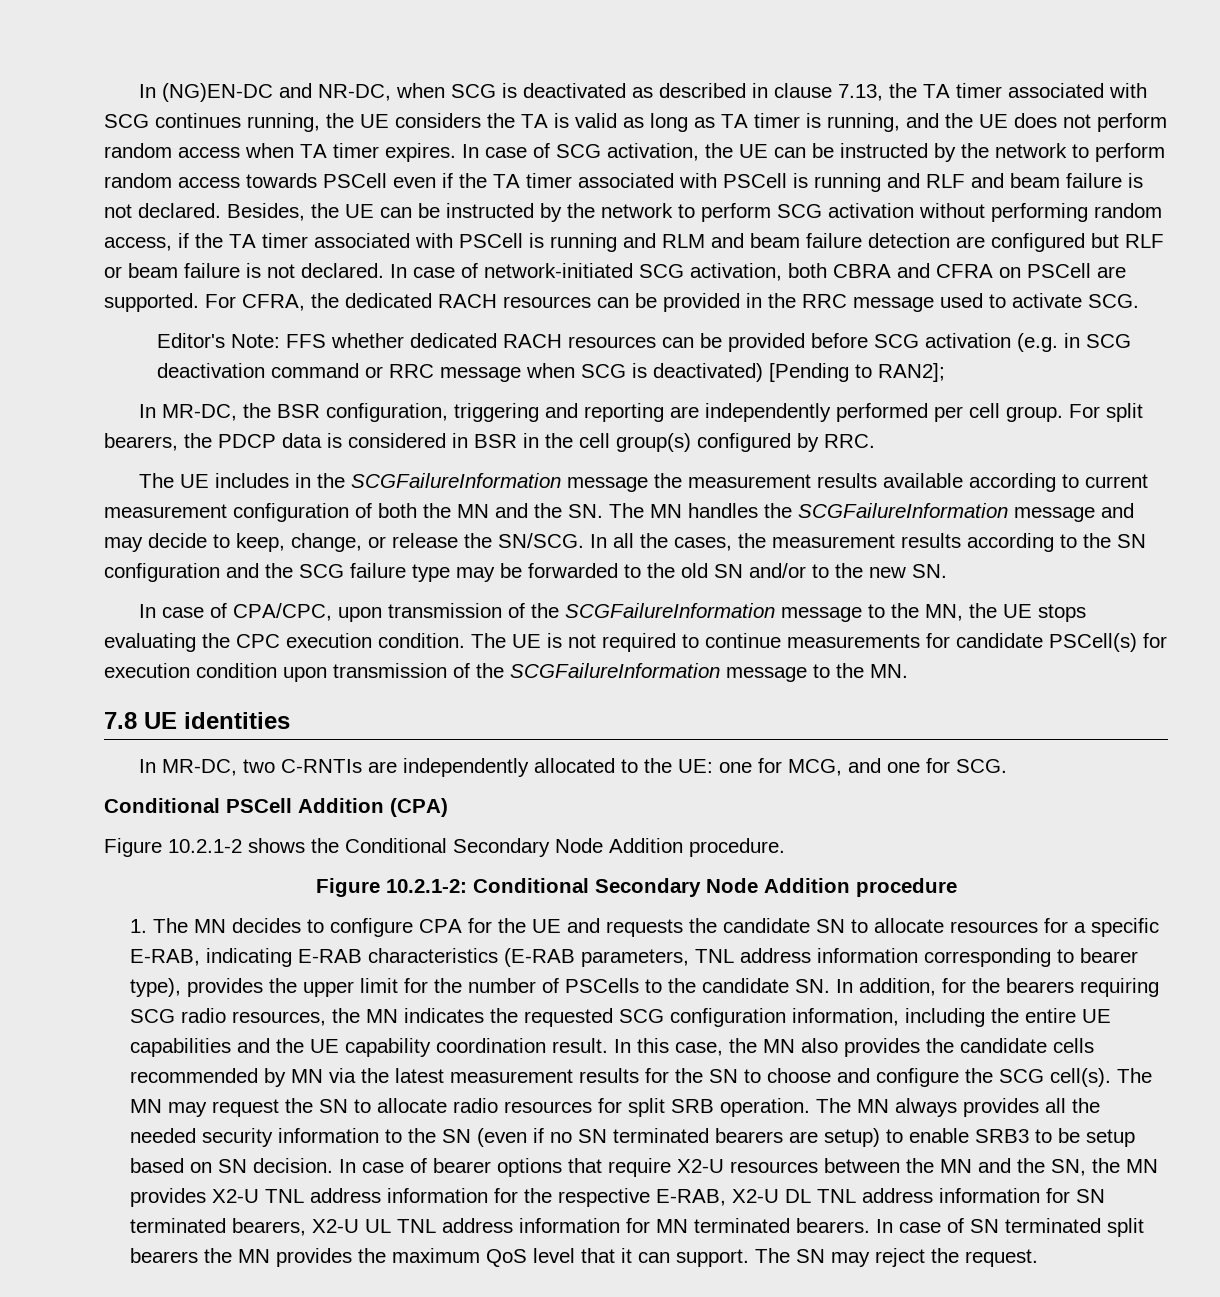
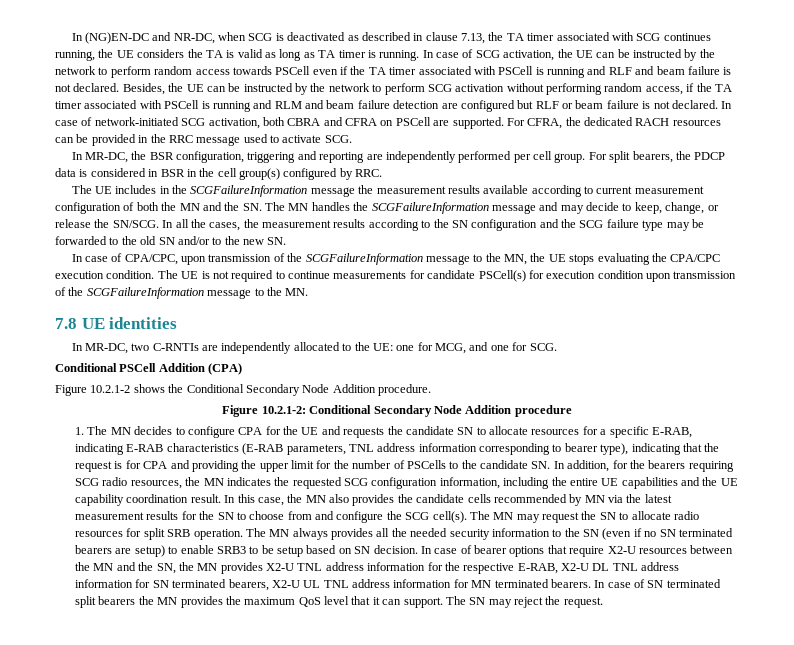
[827,113,1167,132] [104,143,456,162] running, and the UE does not perform random access when TA timer expires. -> [379,50,420,61] running.
[156,333,1131,352] [156,363,945,382] // Editor's Note: FFS whether dedicated RACH resources can be provided before SCG activation (e.g. in SCG deactivation command or RRC message when SCG is deactivated) [Pending to RAN2]; -> (352, 139) none
[236,634,280,648] CPC -> [670,254,721,262] CPA/CPC
[187,978,264,997] provides -> [631,443,720,455] [75,460,239,472] indicating that the request is for CPA and providing
(832, 1075) none -> [287,511,312,520] from

